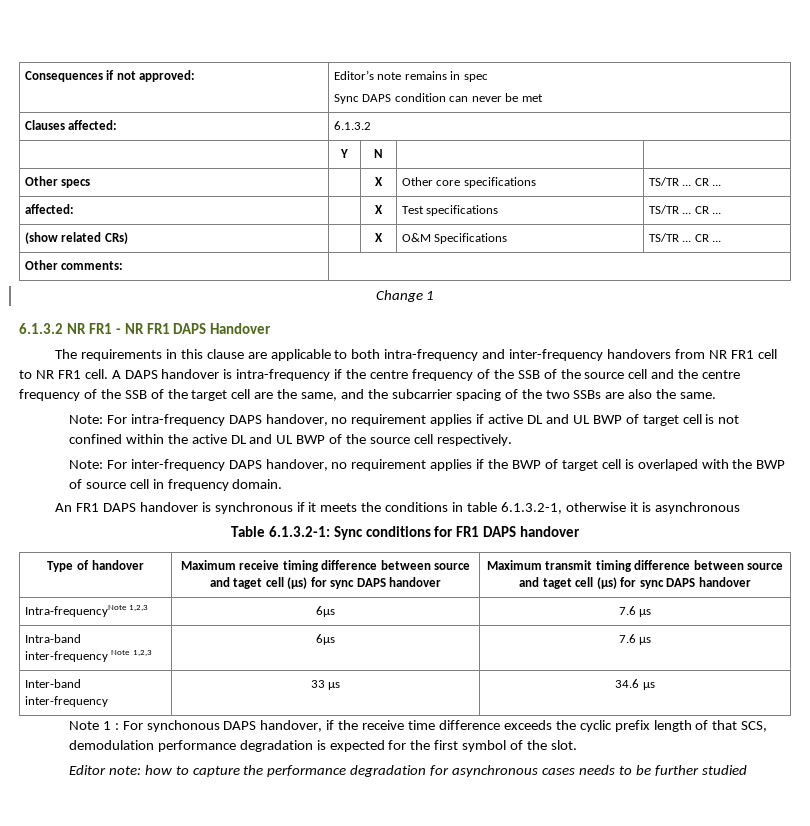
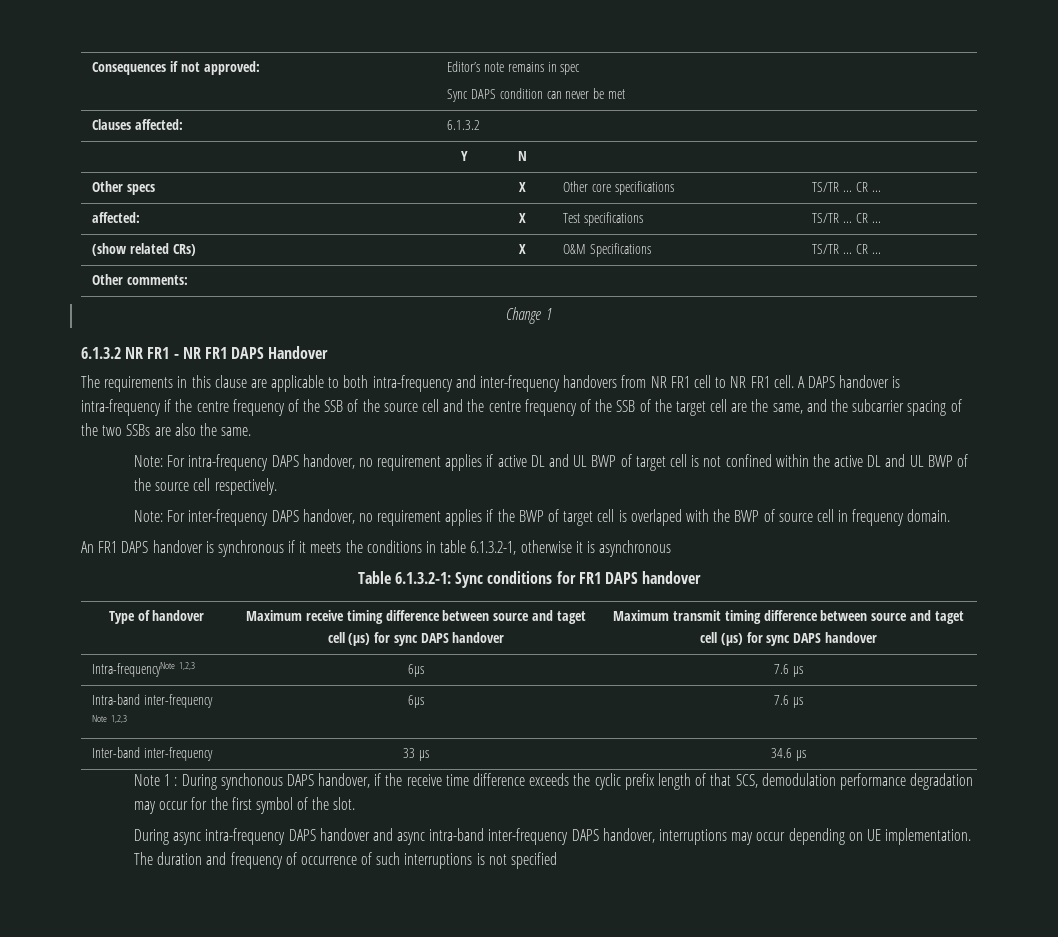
[122,721,143,730] For -> [181,774,217,790] During
[316,740,385,752] is expected -> [133,801,189,814] may occur
[68,765,747,777] Editor note: how to capture the performance degradation for asynchronous cases needs to be further studied -> [133,828,972,845] [133,852,558,869] During async intra-frequency DAPS handover and async intra-band inter-frequency DAPS handover, interruptions may occur depending on UE implementation. The duration and frequency of occurrence of such interruptions is not specified

